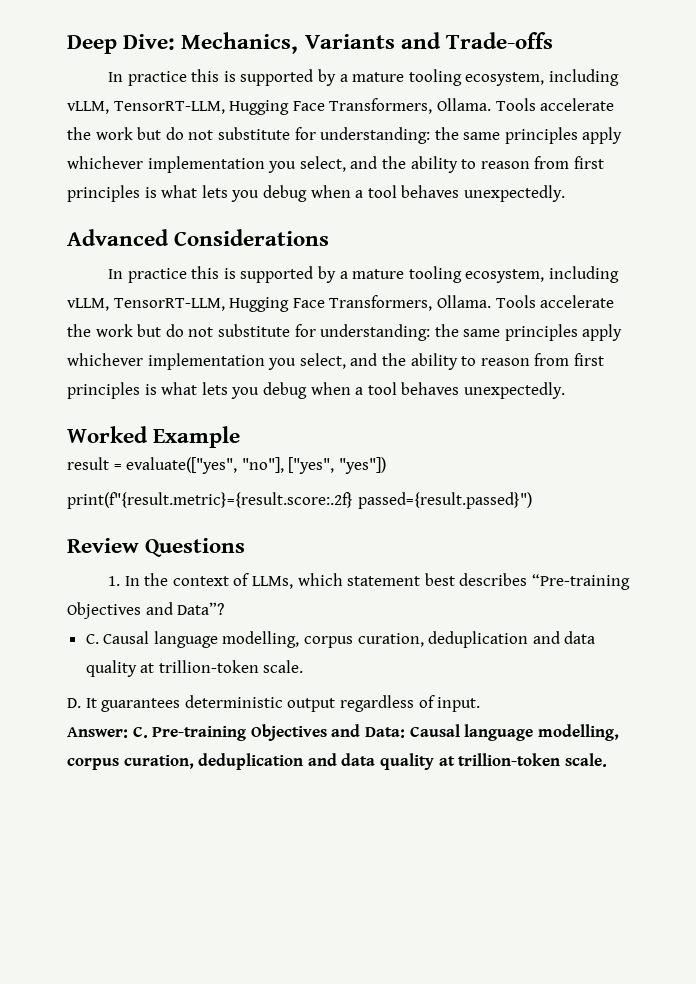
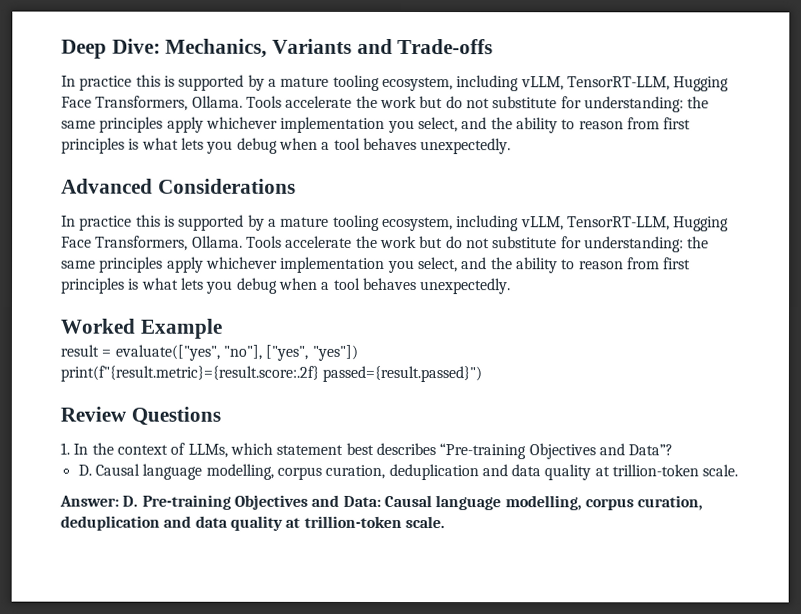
[85,634,99,644] C. -> [77,464,92,476] D.
[67,695,481,712] [67,726,148,738] D. It guarantees deterministic output regardless of input. // Answer: C. -> [59,495,139,507] Answer: D.

